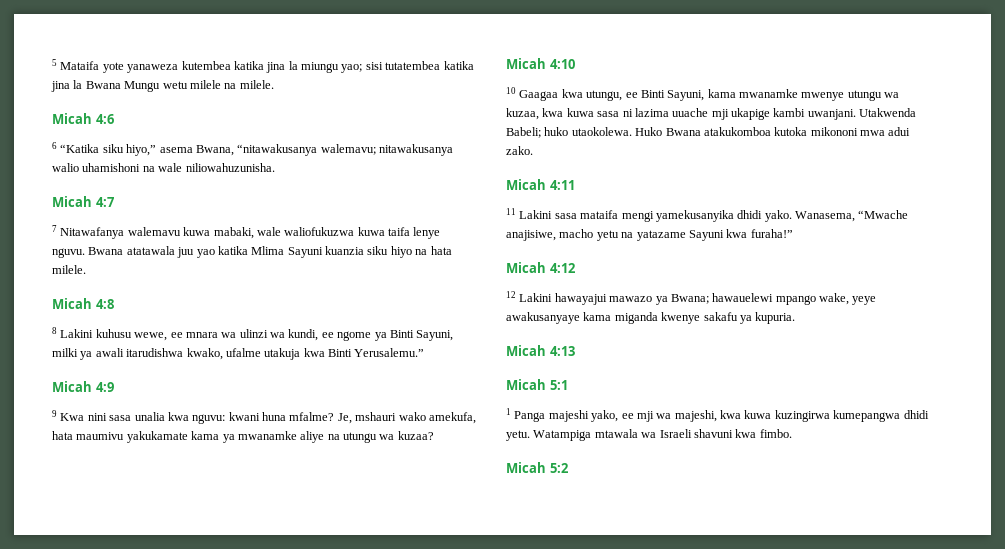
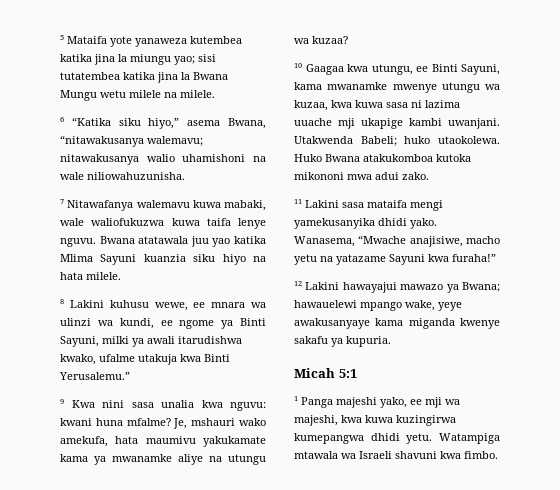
[52,113,114,124] // Micah 4:6 -> (215, 94) none
[52,196,114,207] // Micah 4:7 -> (185, 176) none
[52,298,114,309] // Micah 4:8 -> (121, 276) none
[52,381,114,392] // Micah 4:9 -> (130, 376) none
[506,58,575,69] // Micah 4:10 -> (348, 40) none
[506,179,575,190] // Micah 4:11 -> (429, 176) none
[506,262,575,273] // Micah 4:12 -> (496, 258) none
[506,345,575,356] // Micah 4:13 -> (391, 341) none
[506,462,568,473] // Micah 5:2 -> (498, 455) none

